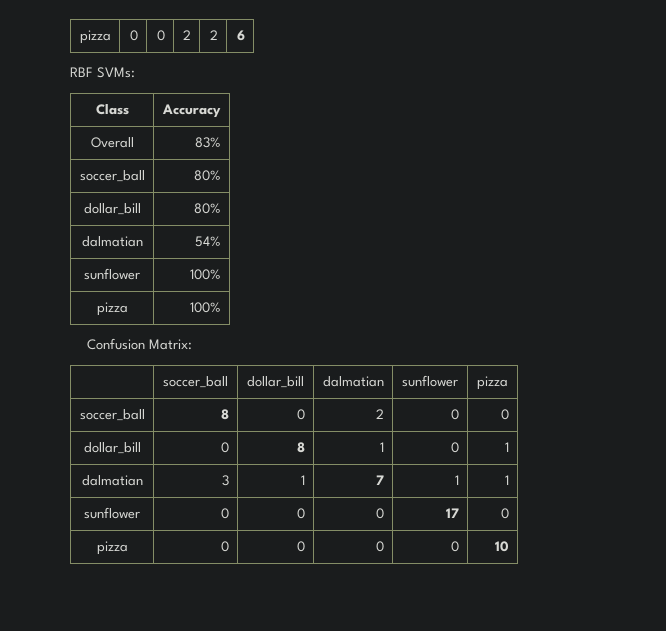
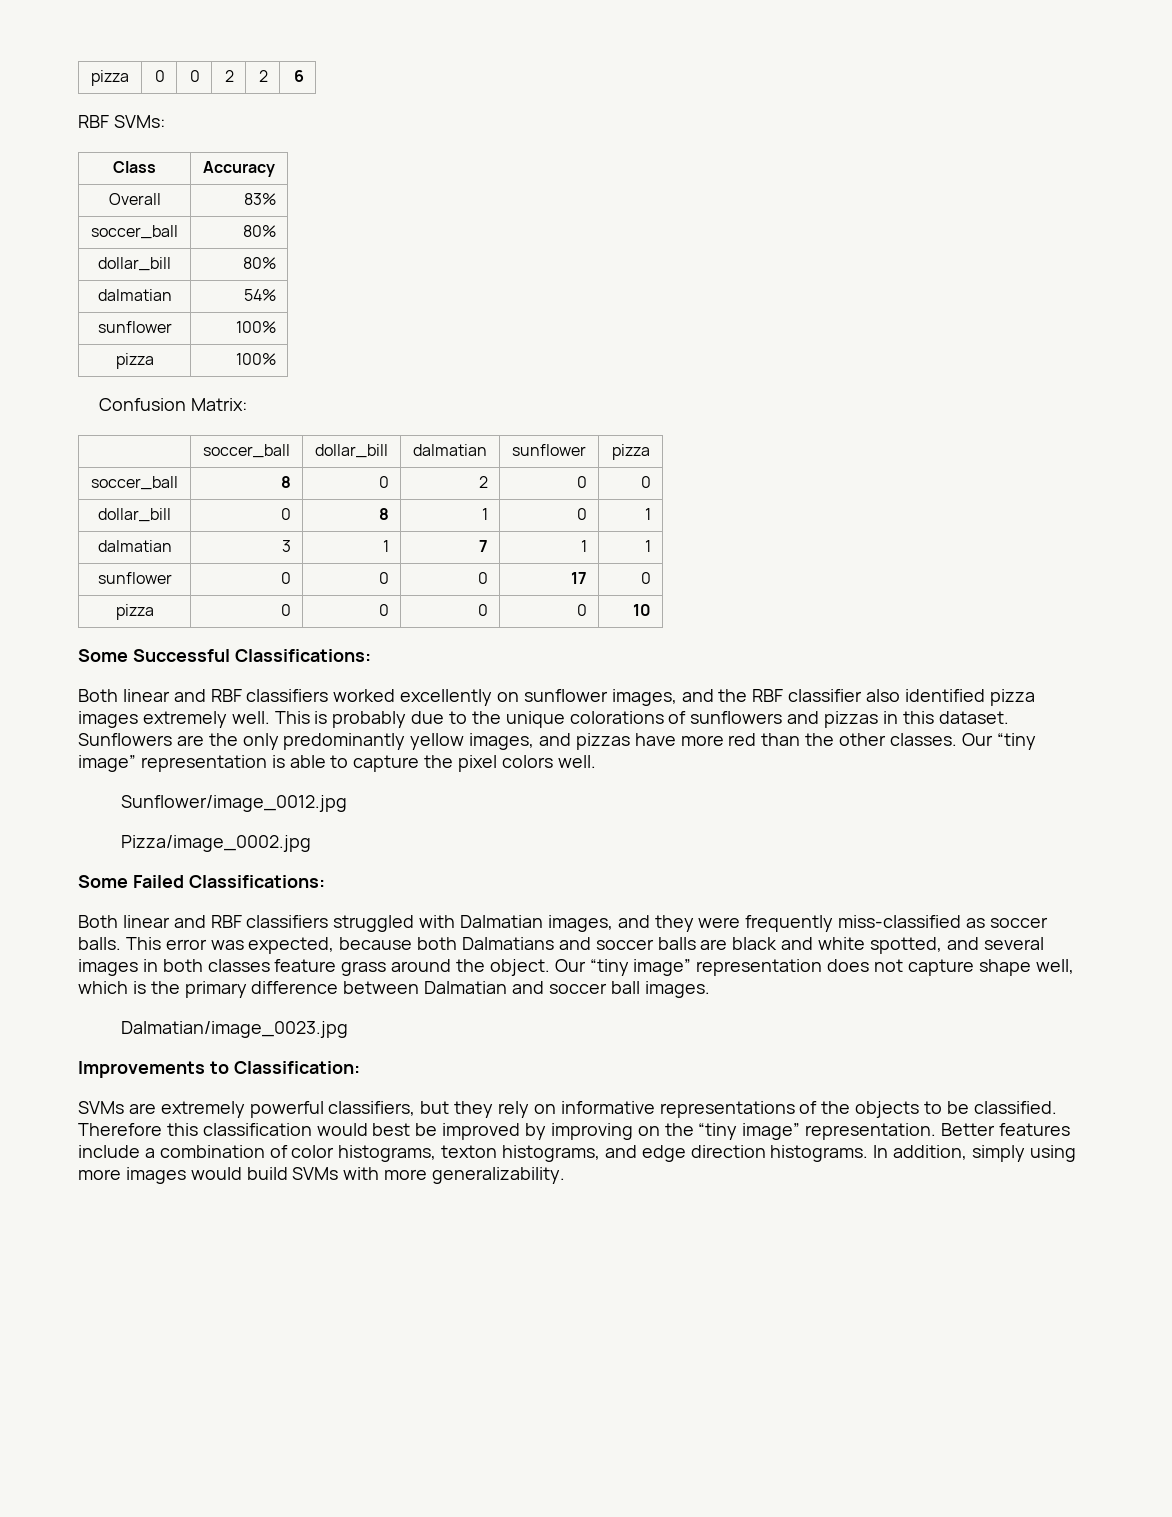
(510, 546) none -> [78,649,371,662] [78,689,1035,706] [78,711,1009,728] [78,733,1036,750] [78,755,596,772] [120,795,347,812] [120,835,311,852] [78,875,325,888] [78,915,1048,932] [78,937,1044,954] [78,959,1074,976] [78,981,710,998] [120,1021,348,1038] [78,1061,360,1078] [78,1101,1057,1118] [78,1123,1070,1140] [78,1145,1076,1162] [78,1167,566,1184] // Some Successful Classifications: // Both linear and RBF classifiers worked excellently on sunflower images, and the RBF classifier also identified pizza images extremely well. This is probably due to the unique colorations of sunflowers and pizzas in this dataset. Sunflowers are the only predominantly yellow images, and pizzas have more red than the other classes. Our “tiny image” representation is able to capture the pixel colors well. // Sunflower/image_0012.jpg // Pizza/image_0002.jpg // Some Failed Classifications: // Both linear and RBF classifiers struggled with Dalmatian images, and they were frequently miss-classified as soccer balls. This error was expected, because both Dalmatians and soccer balls are black and white spotted, and several images in both classes feature grass around the object. Our “tiny image” representation does not capture shape well, which is the primary difference between Dalmatian and soccer ball images. // Dalmatian/image_0023.jpg // Improvements to Classification: // SVMs are extremely powerful classifiers, but they rely on informative representations of the objects to be classified. Therefore this classification would best be improved by improving on the “tiny image” representation. Better features include a combination of color histograms, texton histograms, and edge direction histograms. In addition, simply using more images would build SVMs with more generalizability.

